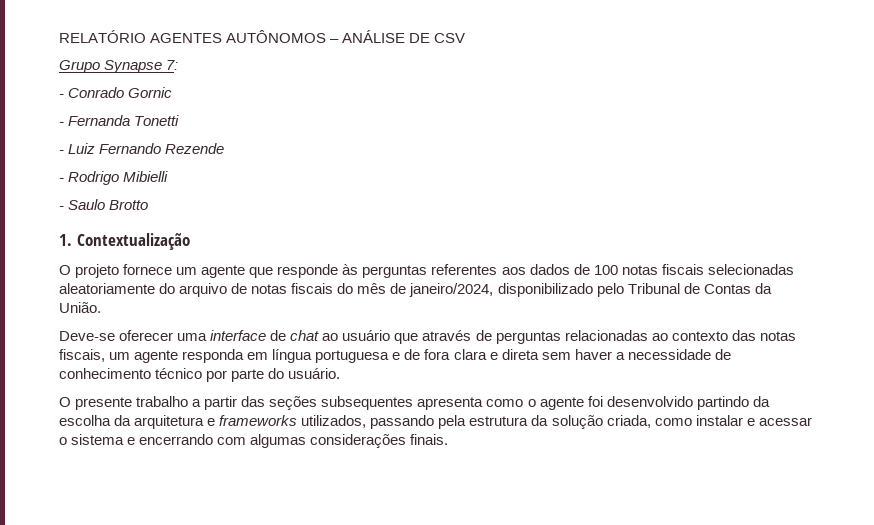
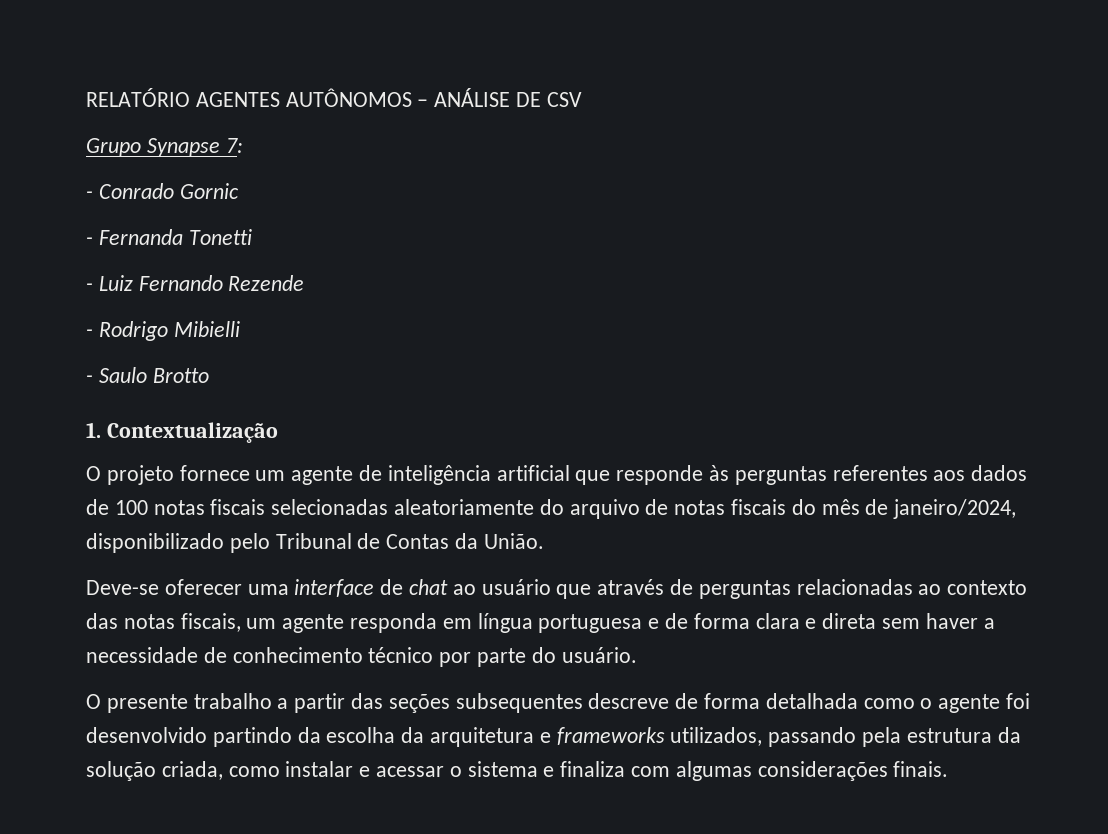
(246, 271) none -> [359,465,570,485] de inteligência artificial
[424,349,451,360] fora -> [693,613,750,629] forma
[417,397,484,410] apresenta -> [588,693,858,709] descreve de forma detalhada
[139,434,214,445] encerrando -> [560,761,626,777] finaliza

